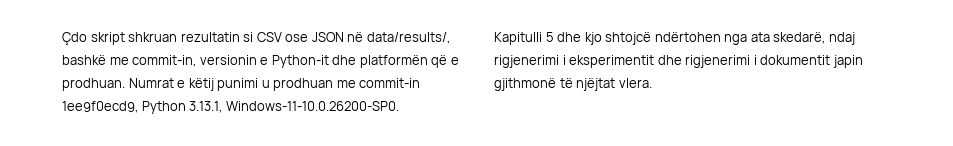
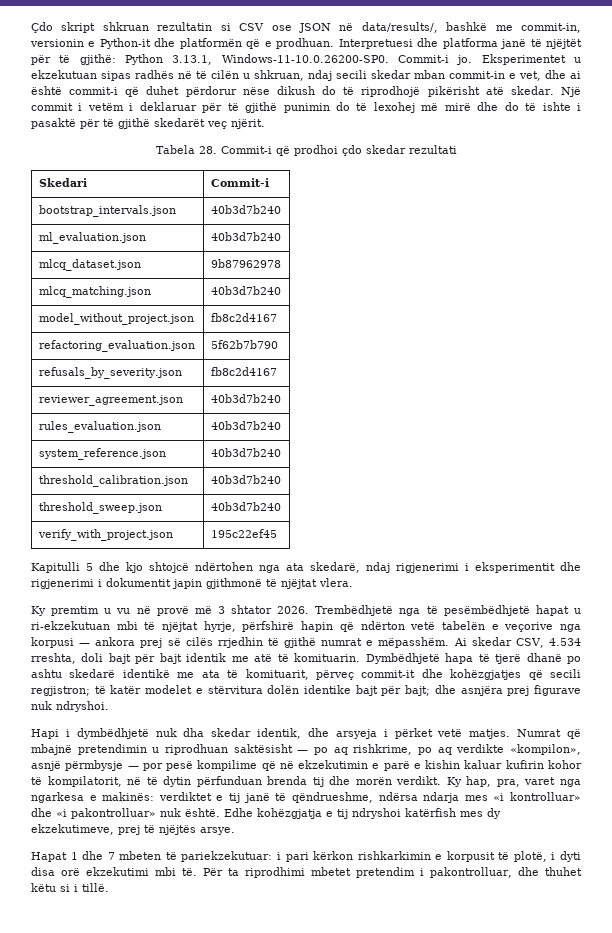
[128,78,421,91] [62,101,399,114] Numrat e këtij punimi u prodhuan me commit-in 1ee9f0ecd9, Python 3.13.1, Windows-11-10.0.26200-SP0. -> [338,38,582,49] [31,54,581,65] [31,70,581,81] [31,86,582,97] [31,102,582,113] [31,118,265,129] [155,145,457,156] [38,178,87,187] [210,178,269,187] [38,205,176,217] [210,205,281,214] [38,232,146,244] [210,232,281,241] [38,259,141,271] [210,259,281,268] [38,286,151,298] [210,286,281,295] [38,313,194,325] [210,313,277,322] [38,340,195,352] [210,340,278,349] [38,367,182,379] [210,367,277,376] [38,395,183,406] [210,394,281,403] [38,421,161,433] [210,421,281,430] [38,448,166,460] [210,448,281,457] [38,475,188,487] [210,475,281,484] [38,502,162,514] [210,502,281,511] [37,529,173,541] [210,529,277,538] Interpretuesi dhe platforma janë të njëjtët për të gjithë: Python 3.13.1, Windows-11-10.0.26200-SP0. Commit-i jo. Eksperimentet u ekzekutuan sipas radhës në të cilën u shkruan, ndaj secili skedar mban commit-in e vet, dhe ai është commit-i që duhet përdorur nëse dikush do të riprodhojë pikërisht atë skedar. Një commit i vetëm i deklaruar për të gjithë punimin do të lexohej më mirë dhe do të ishte i pasaktë për të gjithë skedarët veç njërit. // Tabela 28. Commit-i që prodhoi çdo skedar rezultati // Skedari | Commit-i // bootstrap_intervals.json | 40b3d7b240 // ml_evaluation.json | 40b3d7b240 // mlcq_dataset.json | 9b87962978 // mlcq_matching.json | 40b3d7b240 // model_without_project.json | fb8c2d4167 // refactoring_evaluation.json | 5f62b7b790 // refusals_by_severity.json | fb8c2d4167 // reviewer_agreement.json | 40b3d7b240 // rules_evaluation.json | 40b3d7b240 // system_reference.json | 40b3d7b240 // threshold_calibration.json | 40b3d7b240 // threshold_sweep.json | 40b3d7b240 // verify_with_project.json | 195c22ef45
(652, 83) none -> [31,605,581,616] [31,621,581,632] [31,637,581,648] [31,653,581,664] [31,669,581,680] [31,685,582,696] [31,701,109,712] [31,728,581,739] [31,744,582,755] [31,760,582,771] [31,776,582,787] [31,792,582,803] [31,808,501,819] [31,824,235,835] [31,851,581,862] [31,867,582,878] [31,883,109,892] // Ky premtim u vu në provë më 3 shtator 2026. Trembëdhjetë nga të pesëmbëdhjetë hapat u ri-ekzekutuan mbi të njëjtat hyrje, përfshirë hapin që ndërton vetë tabelën e veçorive nga korpusi — ankora prej së cilës rrjedhin të gjithë numrat e mëpasshëm. Ai skedar CSV, 4.534 rreshta, doli bajt për bajt identik me atë të komituarin. Dymbëdhjetë hapa të tjerë dhanë po ashtu skedarë identikë me ata të komituarit, përveç commit-it dhe kohëzgjatjes që secili regjistron; të katër modelet e stërvitura dolën identike bajt për bajt; dhe asnjëra prej figurave nuk ndryshoi. // Hapi i dymbëdhjetë nuk dha skedar identik, dhe arsyeja i përket vetë matjes. Numrat që mbajnë pretendimin u riprodhuan saktësisht — po aq rishkrime, po aq verdikte «kompilon», asnjë përmbysje — por pesë kompilime që në ekzekutimin e parë e kishin kaluar kufirin kohor të kompilatorit, në të dytin përfunduan brenda tij dhe morën verdikt. Ky hap, pra, varet nga ngarkesa e makinës: verdiktet e tij janë të qëndrueshme, ndërsa ndarja mes «i kontrolluar» dhe «i pakontrolluar» nuk është. Edhe kohëzgjatja e tij ndryshoi katërfish mes dy ekzekutimeve, prej të njëjtës arsye. // Hapat 1 dhe 7 mbeten të pariekzekutuar: i pari kërkon rishkarkimin e korpusit të plotë, i dyti disa orë ekzekutimi mbi të. Për ta riprodhimi mbetet pretendim i pakontrolluar, dhe thuhet këtu si i tillë.

